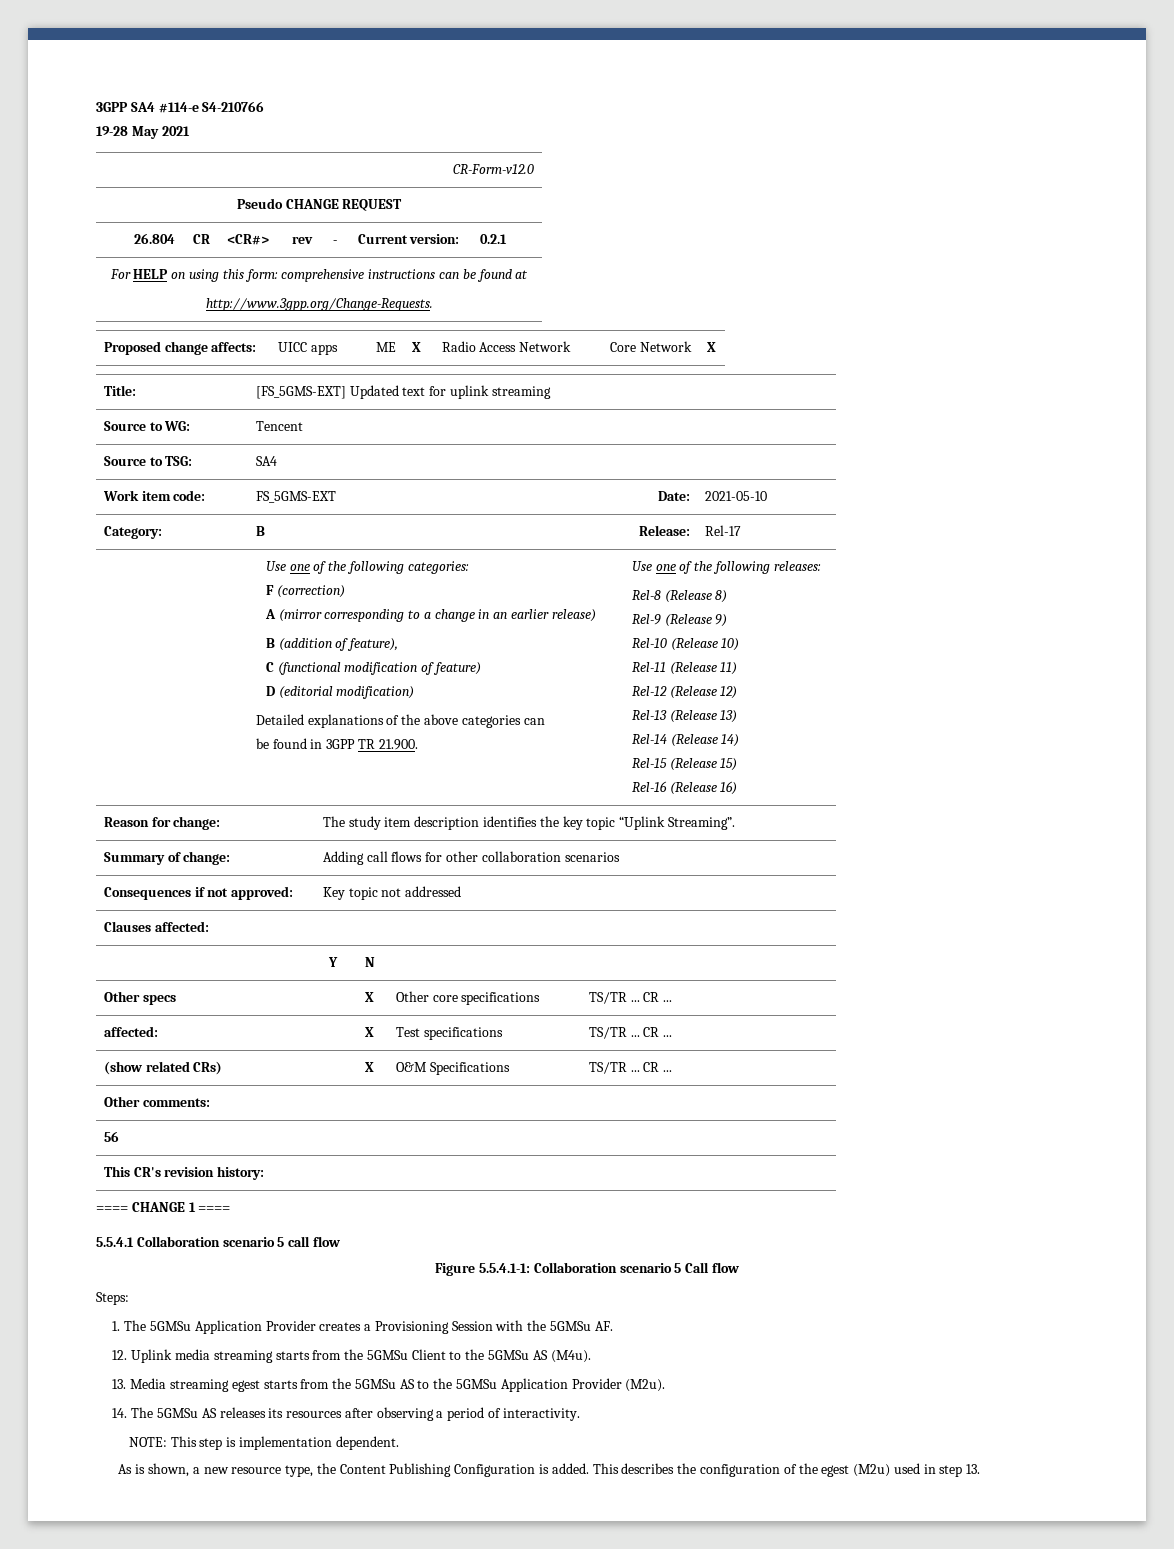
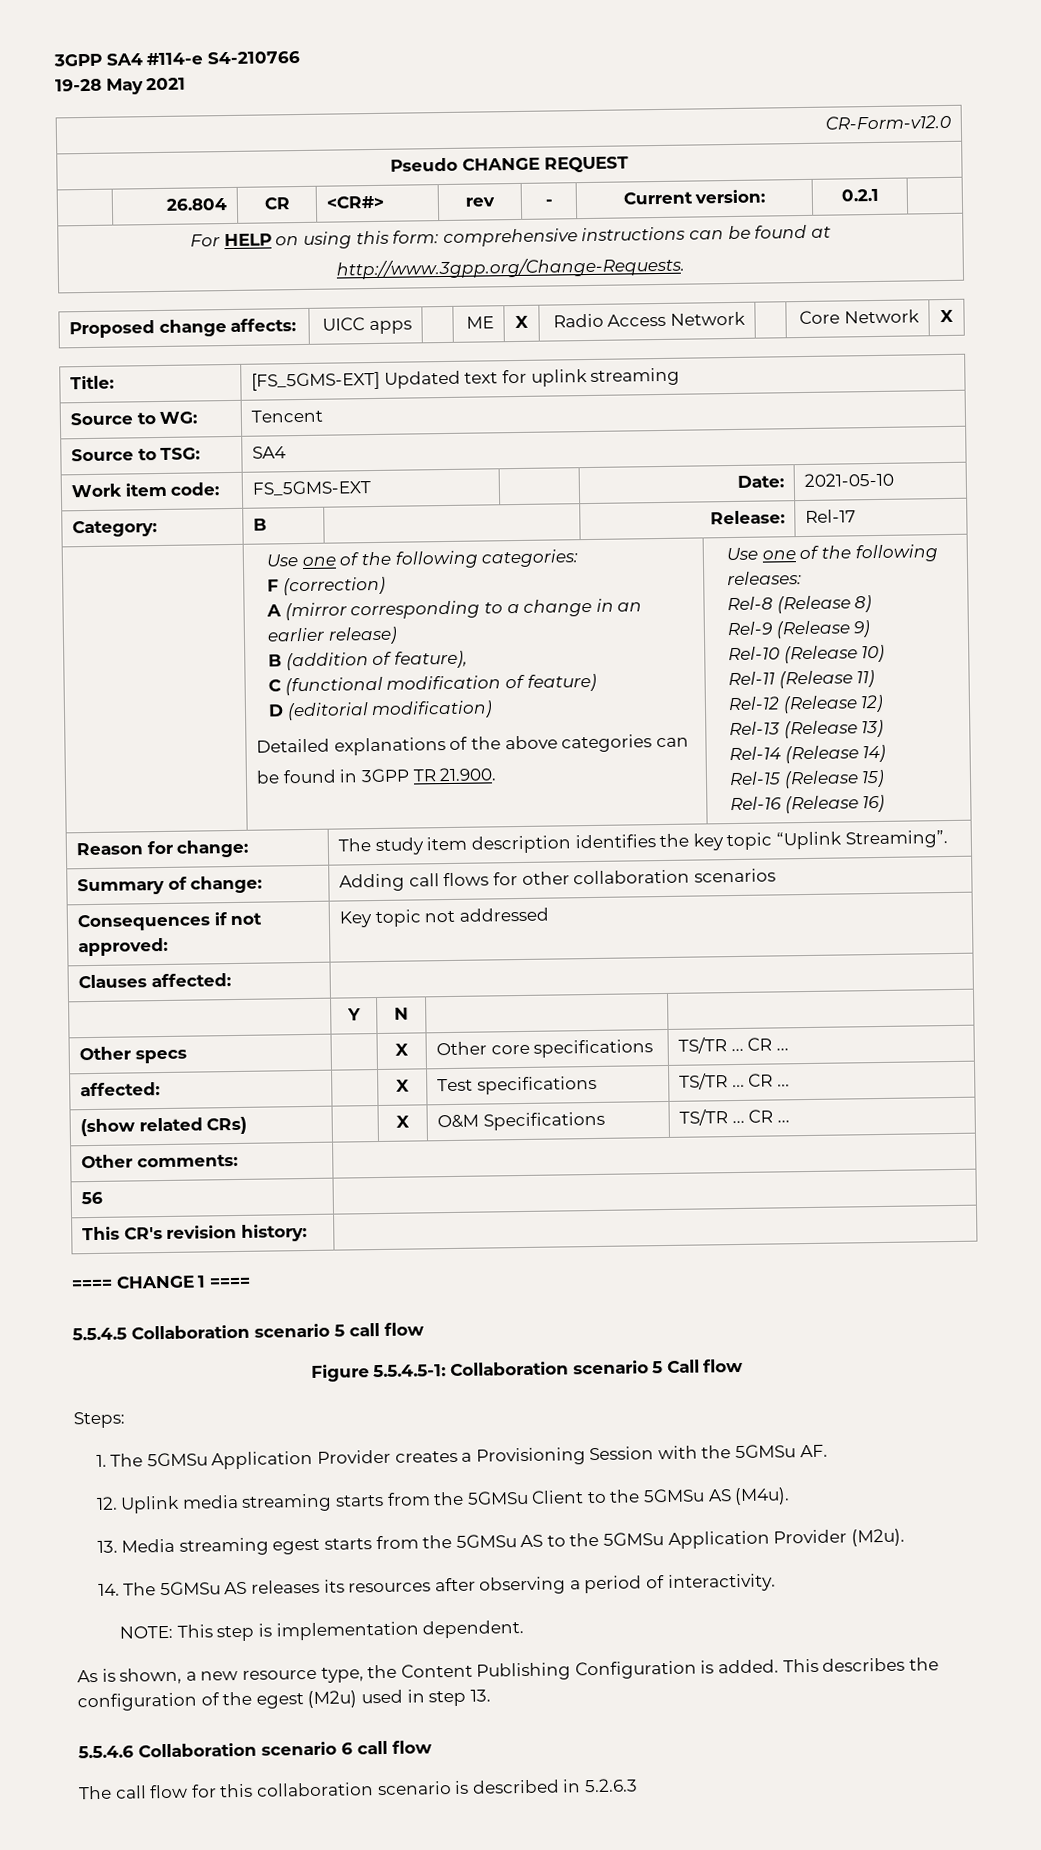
[96,1237,134,1247] 5.5.4.1 -> [72,1327,127,1341] 5.5.4.5
[478,1263,530,1273] 5.5.4.1-1: -> [373,1364,447,1378] 5.5.4.5-1:
(981, 1469) none -> [78,1740,432,1759] [78,1778,638,1800] // 5.5.4.6 Collaboration scenario 6 call flow // The call flow for this collaboration scenario is described in 5.2.6.3

